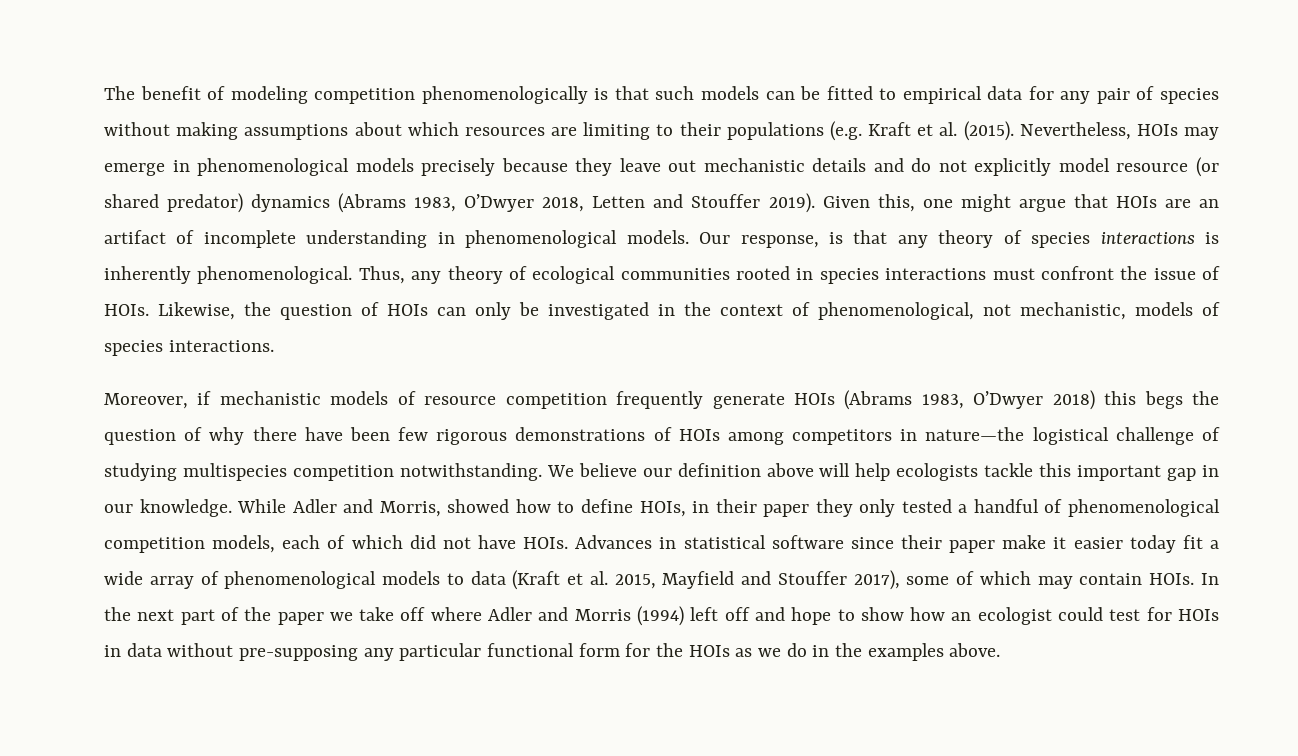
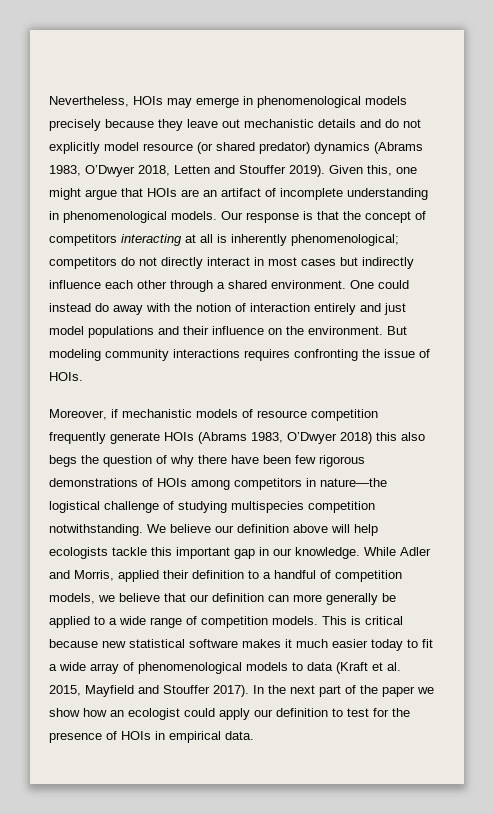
[104,86,1219,104] [104,121,1014,141] The benefit of modeling competition phenomenologically is that such models can be fitted to empirical data for any pair of species without making assumptions about which resources are limiting to their populations (e.g. Kraft et al. (2015). -> (49, 101) none
[740,230,1219,248] [104,266,1220,284] [104,302,1220,320] [104,340,274,356] response, is that any theory of species interactions is inherently phenomenological. Thus, any theory of ecological communities rooted in species interactions must confront the issue of HOIs. Likewise, the question of HOIs can only be investigated in the context of phenomenological, not mechanistic, models of species interactions. -> [246,211,426,223] [49,234,399,246] [49,257,414,269] [49,280,409,292] [49,303,406,315] [49,326,407,338] [49,349,430,361] [49,372,83,381] response is that the concept of competitors interacting at all is inherently phenomenological; competitors do not directly interact in most cases but indirectly influence each other through a shared environment. One could instead do away with the notion of interaction entirely and just model populations and their influence on the environment. But modeling community interactions requires confronting the issue of HOIs.
(1137, 398) none -> [401,432,425,441] also
[447,499,952,517] showed how to define HOIs, in their paper they only tested -> [118,570,259,582] applied their definition to
[1067,499,1220,517] phenomenological -> (331, 574) none
[282,535,1067,553] each of which did not have HOIs. Advances in statistical software since their paper make it -> [98,593,396,605] [49,616,403,628] [49,639,328,648] we believe that our definition can more generally be applied to a wide range of competition models. This is critical because new statistical software makes it much
(1176, 544) none -> [407,639,418,648] to
[853,570,1195,590] 2017), some of which may contain HOIs. -> [213,685,249,697] 2017).
[359,606,855,626] take off where Adler and Morris (1994) left off and hope to -> (434, 690) none
[1109,607,1219,621] [104,643,1001,661] test for HOIs in data without pre-supposing any particular functional form for the HOIs as we do in the examples above. -> [219,708,410,720] [49,731,254,743] apply our definition to test for the presence of HOIs in empirical data.

